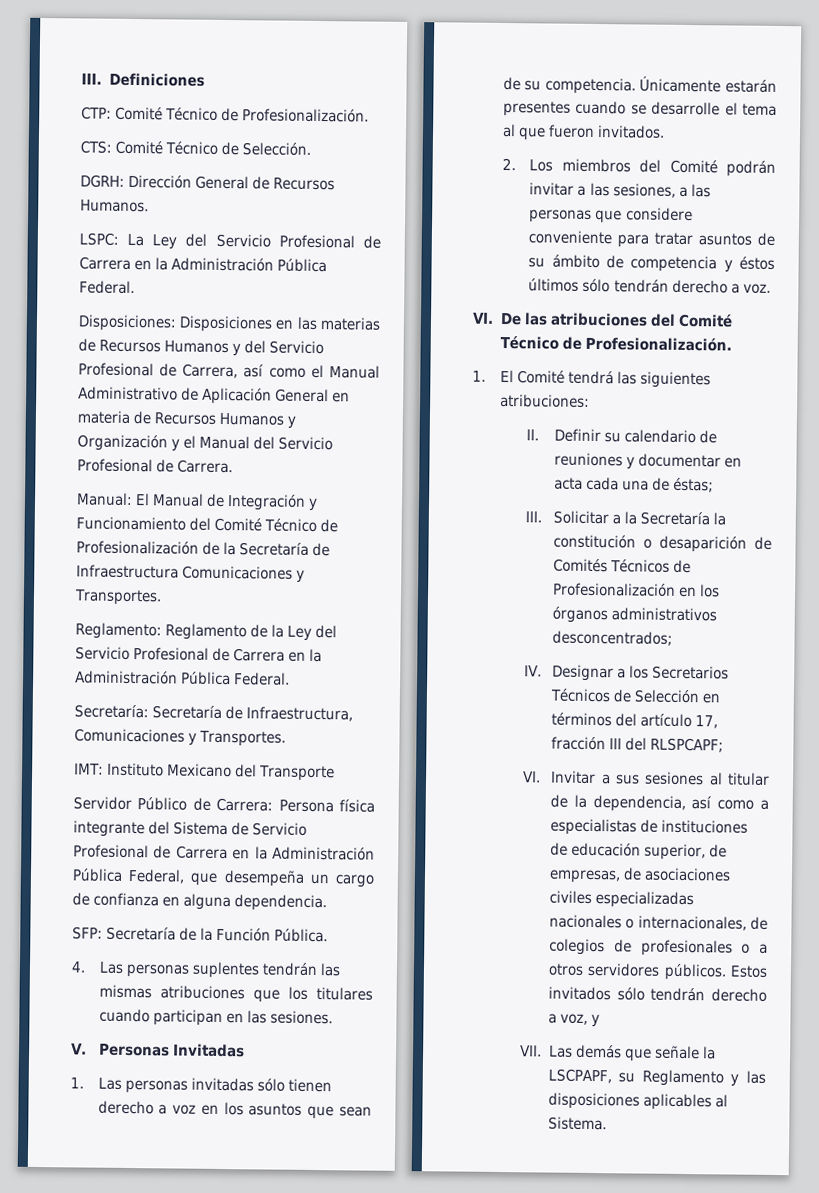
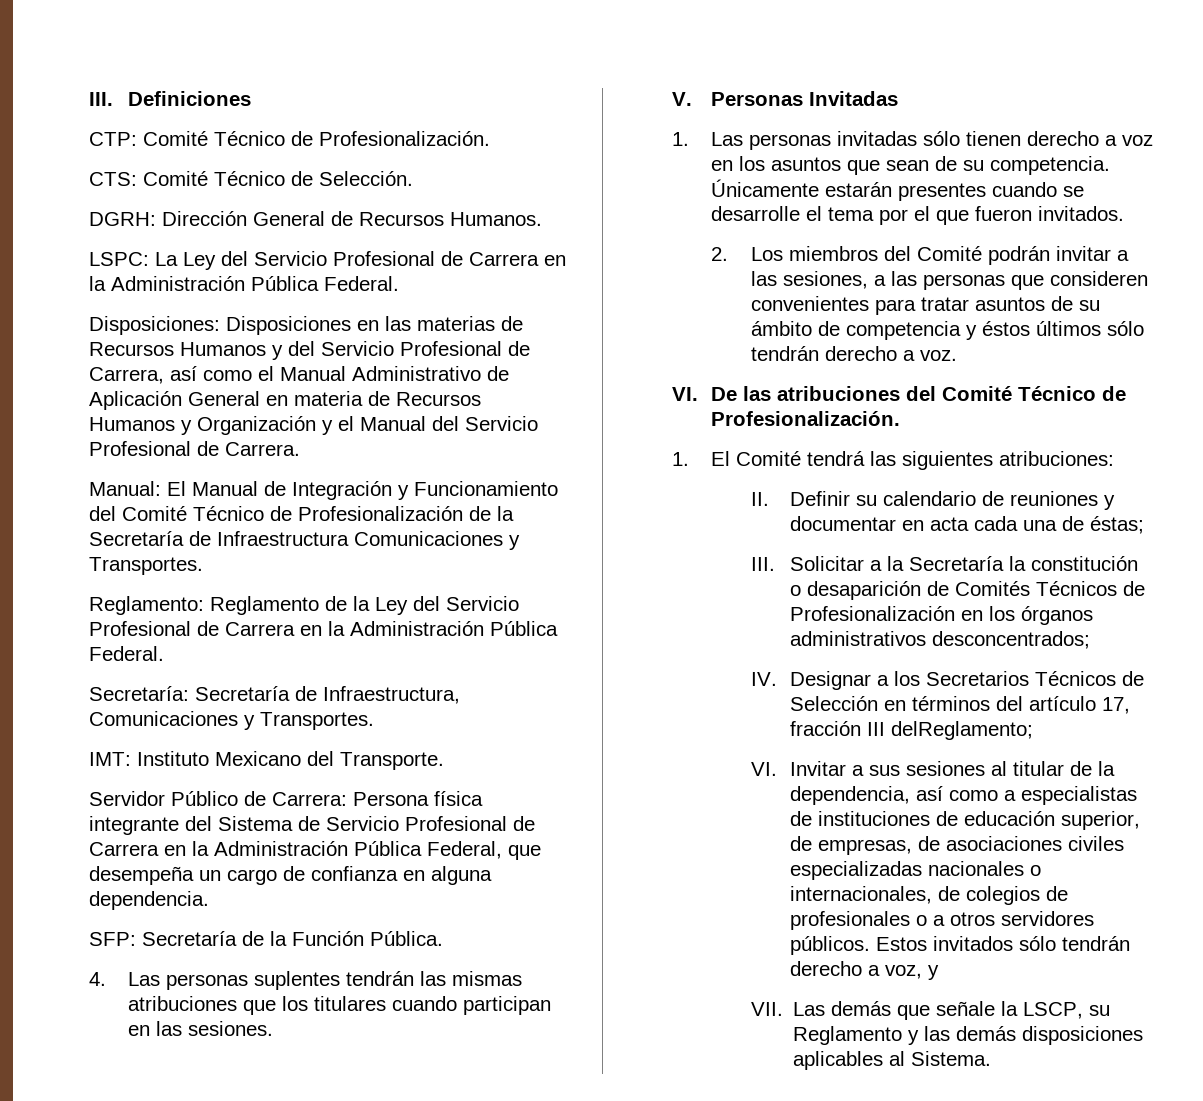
[258,765,335,782] Transporte -> [339,752,444,770] Transporte.
[501,123,516,138] al -> [879,206,931,225] por el
[625,207,693,222] [528,230,613,245] considere conveniente -> [1049,271,1148,286] [750,296,869,311] consideren convenientes
[625,737,725,753] del RLSPCAPF; -> [891,721,1034,740] delReglamento;
[547,1068,612,1084] LSCPAPF, -> [1022,1002,1083,1019] LSCP,
(766, 1077) none -> [955,1026,1016,1041] demás

